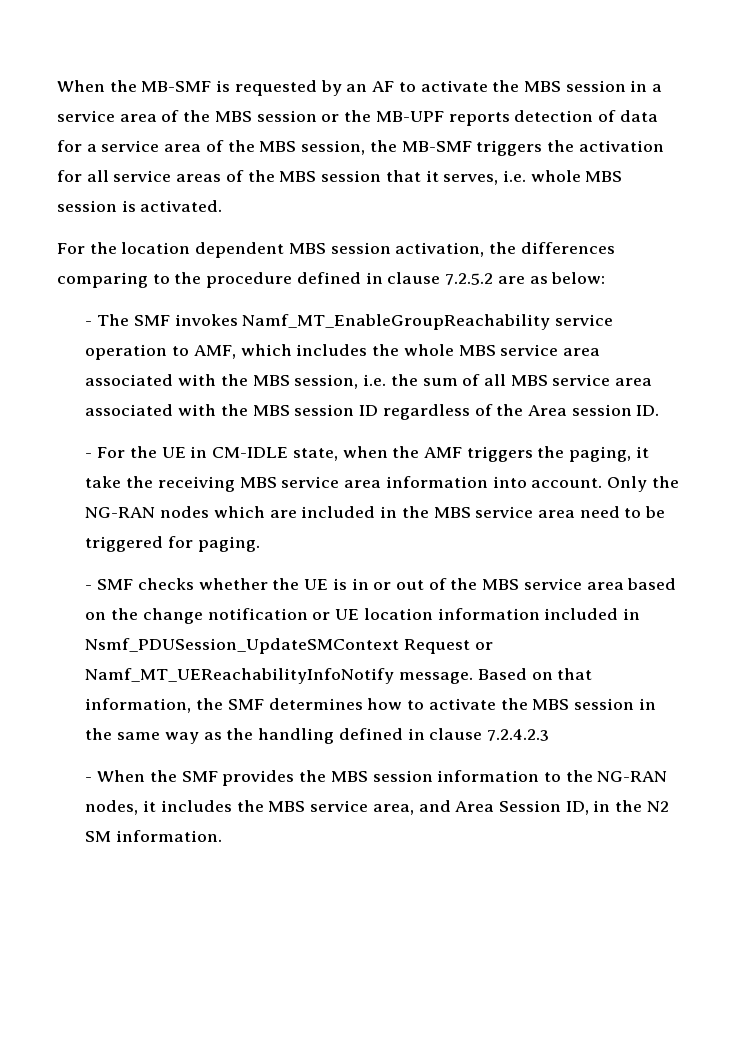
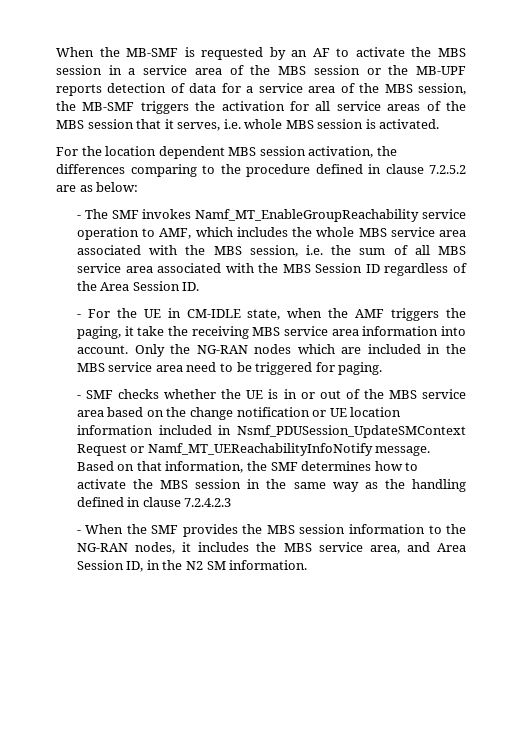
[294,404,355,416] session -> [315,263,363,273] Session
[571,404,632,416] session -> [132,281,180,291] Session

